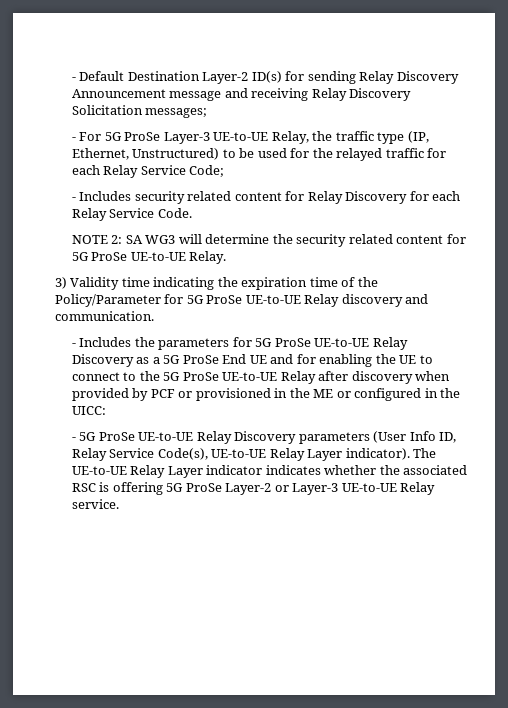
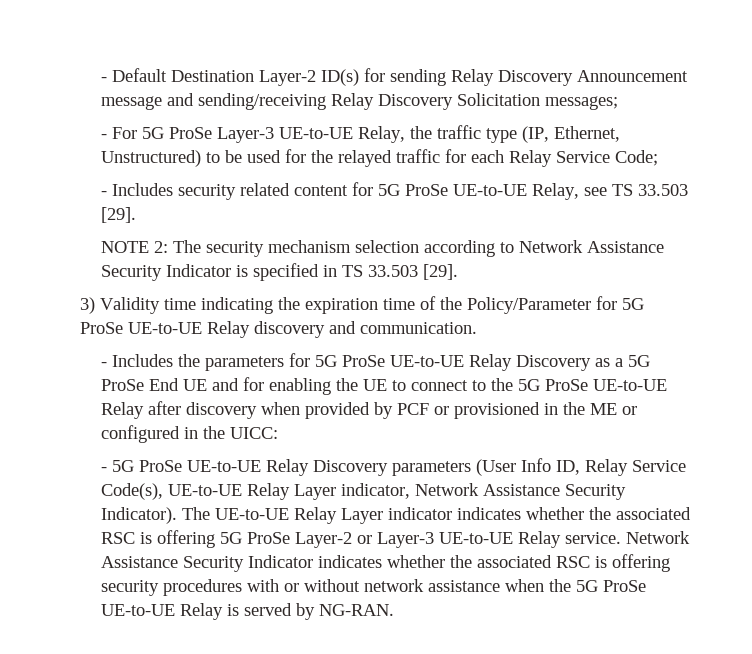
[251,88,309,101] receiving -> [197,93,326,110] sending/receiving
[307,191,461,204] [71,208,192,221] [71,234,466,247] [71,251,227,264] Relay Discovery for each Relay Service Code. // NOTE 2: SA WG3 will determine the security related content for 5G ProSe UE-to-UE Relay. -> [377,183,688,200] [100,207,136,223] [100,240,664,257] [100,263,458,281] 5G ProSe UE-to-UE Relay, see TS 33.503 [29]. // NOTE 2: The security mechanism selection according to Network Assistance Security Indicator is specified in TS 33.503 [29].
[345,448,410,460] indicator). -> [340,483,626,500] [100,507,177,524] indicator, Network Assistance Security Indicator).
(119, 504) none -> [625,531,690,544] [100,554,670,572] [100,579,646,596] [100,603,394,620] Network Assistance Security Indicator indicates whether the associated RSC is offering security procedures with or without network assistance when the 5G ProSe UE-to-UE Relay is served by NG-RAN.

